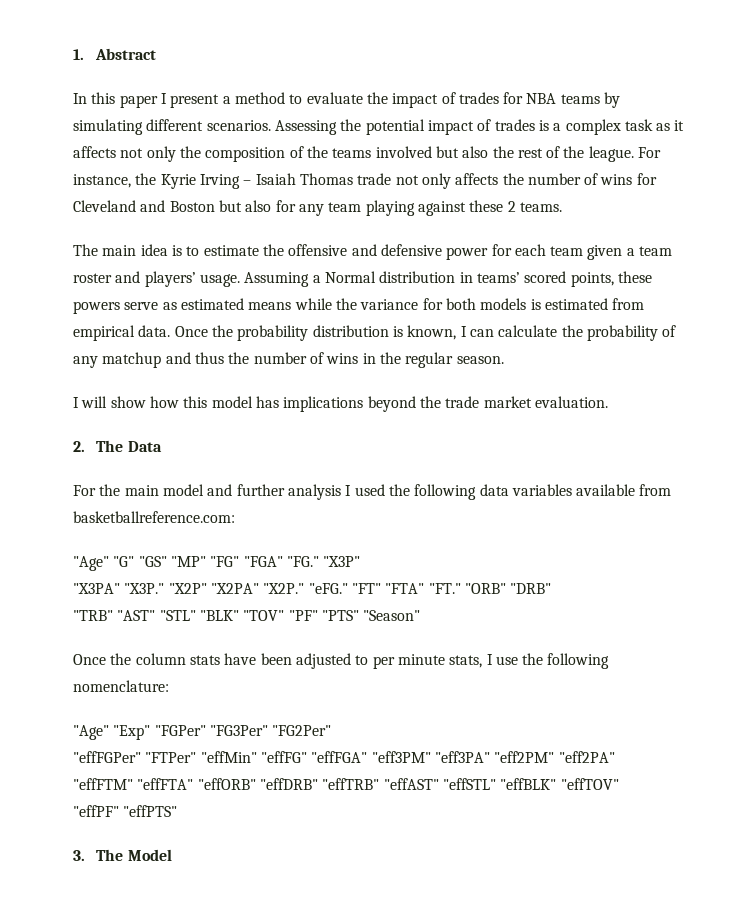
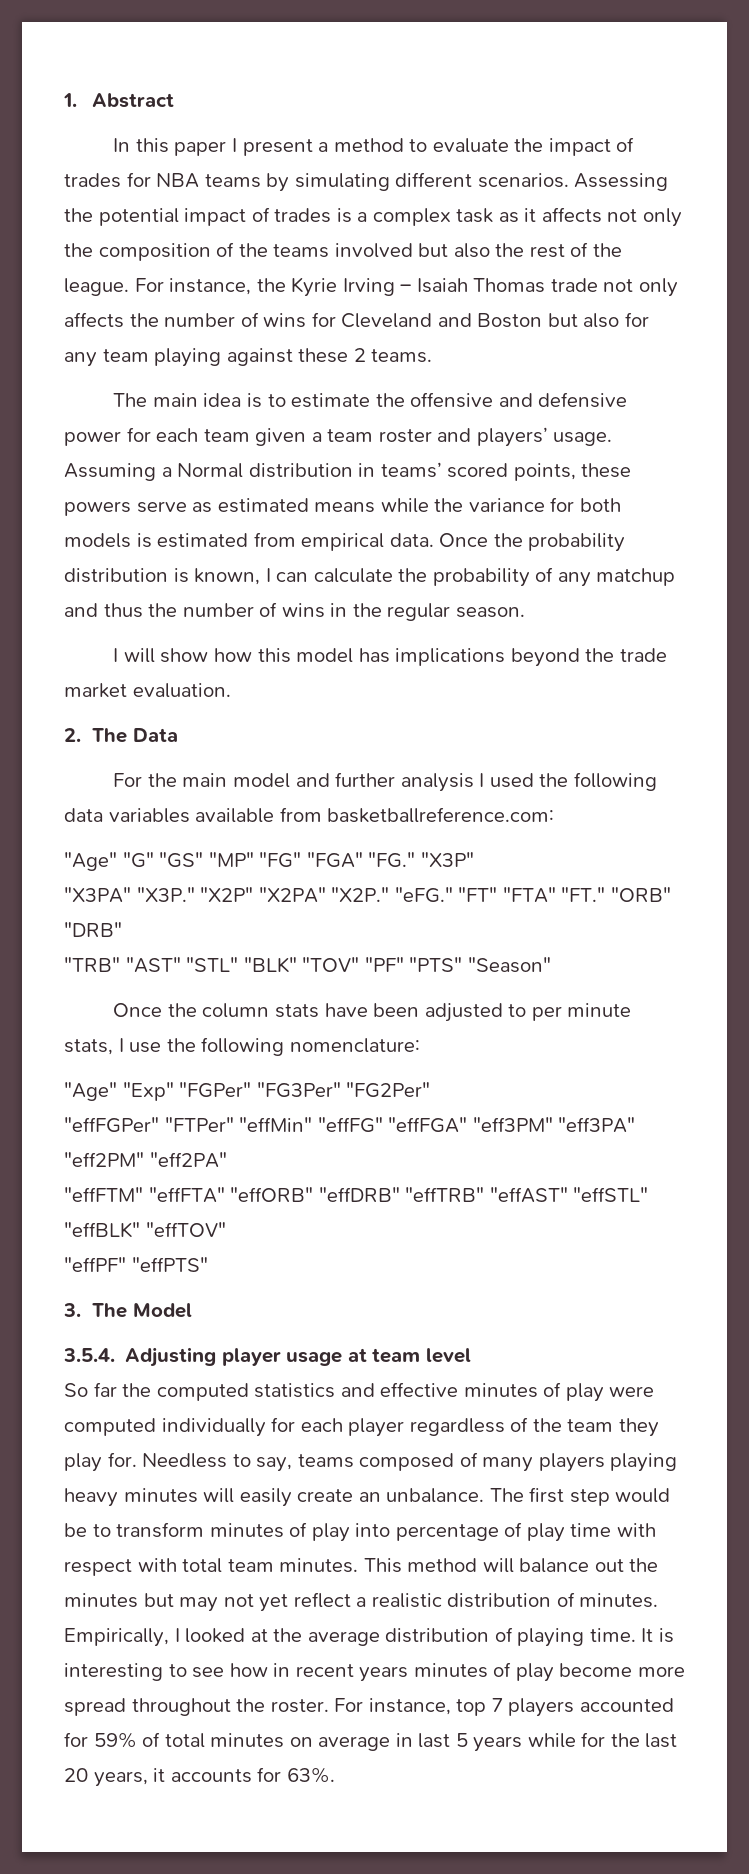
(172, 855) none -> [63,1347,471,1367] [64,1382,655,1402] [64,1417,659,1437] [64,1452,678,1472] [64,1487,671,1507] [64,1522,656,1542] [64,1558,659,1576] [64,1592,659,1612] [64,1627,674,1647] [64,1662,685,1682] [64,1698,674,1717] [64,1732,678,1752] [64,1767,335,1787] // 3.5.4. Adjusting player usage at team level // So far the computed statistics and effective minutes of play were computed individually for each player regardless of the team they play for. Needless to say, teams composed of many players playing heavy minutes will easily create an unbalance. The first step would be to transform minutes of play into percentage of play time with respect with total team minutes. This method will balance out the minutes but may not yet reflect a realistic distribution of minutes. Empirically, I looked at the average distribution of playing time. It is interesting to see how in recent years minutes of play become more spread throughout the roster. For instance, top 7 players accounted for 59% of total minutes on average in last 5 years while for the last 20 years, it accounts for 63%.

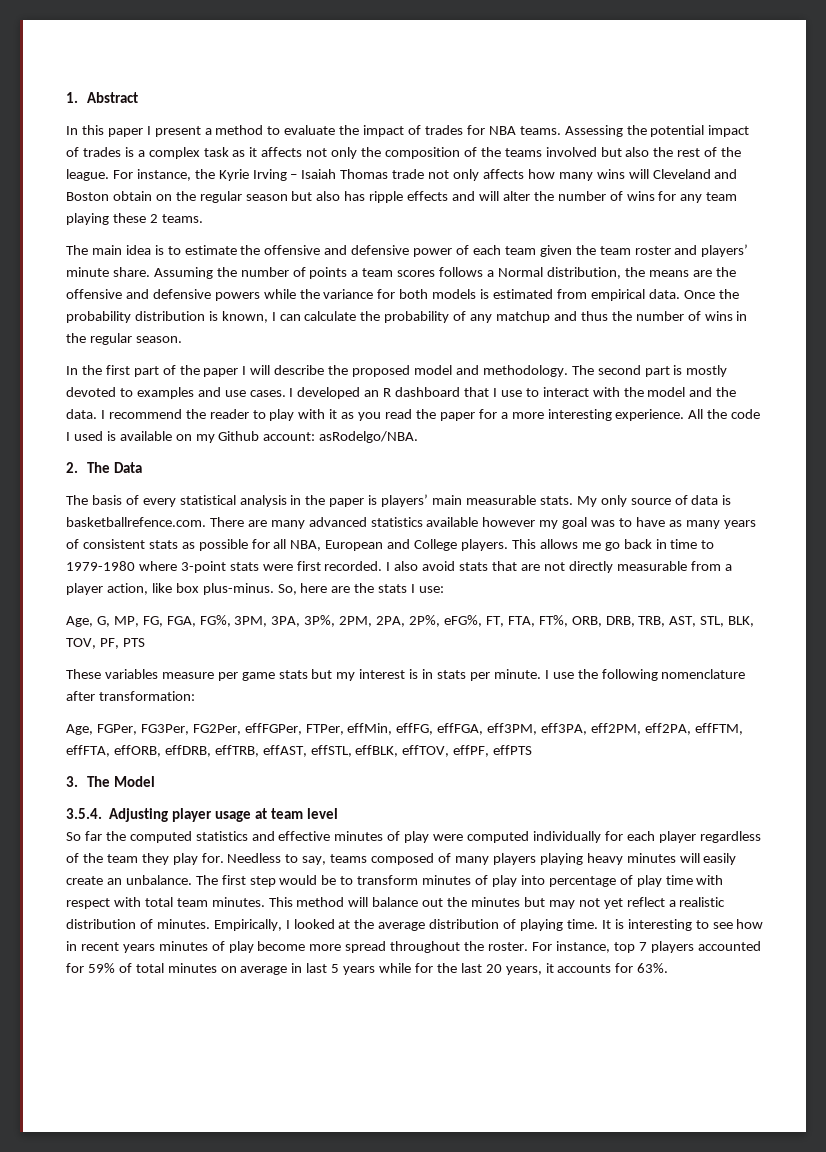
[204,172,569,192] teams by simulating different scenarios. -> [519,126,561,135] teams.
(124, 320) none -> [527,169,738,181] [66,191,530,203] how many wins will Cleveland and Boston obtain on the regular season but also has ripple effects and will alter
[341,312,649,328] Cleveland and Boston but also for -> (677, 196) none
[226,348,293,366] against -> (109, 219) none
[126,427,151,442] for -> [456,245,470,255] of
[311,432,322,442] a -> [575,245,596,255] the
[553,432,613,446] [64,462,632,481] [64,498,376,516] usage. Assuming a Normal distribution in teams’ scored points, these powers serve as estimated means -> [66,267,736,279] [66,289,260,301] minute share. Assuming the number of points a team scores follows a Normal distribution, the means are the offensive and defensive powers
[113,648,667,667] [64,683,231,698] [64,728,178,743] [113,772,657,792] [64,807,555,823] [64,852,474,871] [64,887,671,903] [64,922,122,937] [64,957,551,973] [113,1003,632,1022] [64,1037,420,1056] [64,1082,431,1101] [64,1117,636,1133] [64,1152,227,1168] [64,1187,649,1203] [64,1222,226,1238] [64,1257,208,1272] I will show how this model has implications beyond the trade market evaluation. // 2. The Data // For the main model and further analysis I used the following data variables available from basketballreference.com: // "Age" "G" "GS" "MP" "FG" "FGA" "FG." "X3P" // "X3PA" "X3P." "X2P" "X2PA" "X2P." "eFG." "FT" "FTA" "FT." "ORB" "DRB" // "TRB" "AST" "STL" "BLK" "TOV" "PF" "PTS" "Season" // Once the column stats have been adjusted to per minute stats, I use the following nomenclature: // "Age" "Exp" "FGPer" "FG3Per" "FG2Per" // "effFGPer" "FTPer" "effMin" "effFG" "effFGA" "eff3PM" "eff3PA" "eff2PM" "eff2PA" // "effFTM" "effFTA" "effORB" "effDRB" "effTRB" "effAST" "effSTL" "effBLK" "effTOV" // "effPF" "effPTS" -> [66,365,728,377] [66,387,737,399] [66,409,761,421] [66,431,419,443] [66,462,143,473] [66,494,732,507] [66,517,756,529] [66,539,715,551] [66,561,732,573] [66,583,445,595] [66,615,755,627] [66,638,145,649] [66,669,746,681] [66,691,195,701] [66,723,743,735] [66,745,533,757] In the first part of the paper I will describe the proposed model and methodology. The second part is mostly devoted to examples and use cases. I developed an R dashboard that I use to interact with the model and the data. I recommend the reader to play with it as you read the paper for a more interesting experience. All the code I used is available on my Github account: asRodelgo/NBA. // 2. The Data // The basis of every statistical analysis in the paper is players’ main measurable stats. My only source of data is basketballrefence.com. There are many advanced statistics available however my goal was to have as many years of consistent stats as possible for all NBA, European and College players. This allows me go back in time to 1979-1980 where 3-point stats were first recorded. I also avoid stats that are not directly measurable from a player action, like box plus-minus. So, here are the stats I use: // Age, G, MP, FG, FGA, FG%, 3PM, 3PA, 3P%, 2PM, 2PA, 2P%, eFG%, FT, FTA, FT%, ORB, DRB, TRB, AST, STL, BLK, TOV, PF, PTS // These variables measure per game stats but my interest is in stats per minute. I use the following nomenclature after transformation: // Age, FGPer, FG3Per, FG2Per, effFGPer, FTPer, effMin, effFG, effFGA, eff3PM, eff3PA, eff2PM, eff2PA, effFTM, effFTA, effORB, effDRB, effTRB, effAST, effSTL, effBLK, effTOV, effPF, effPTS

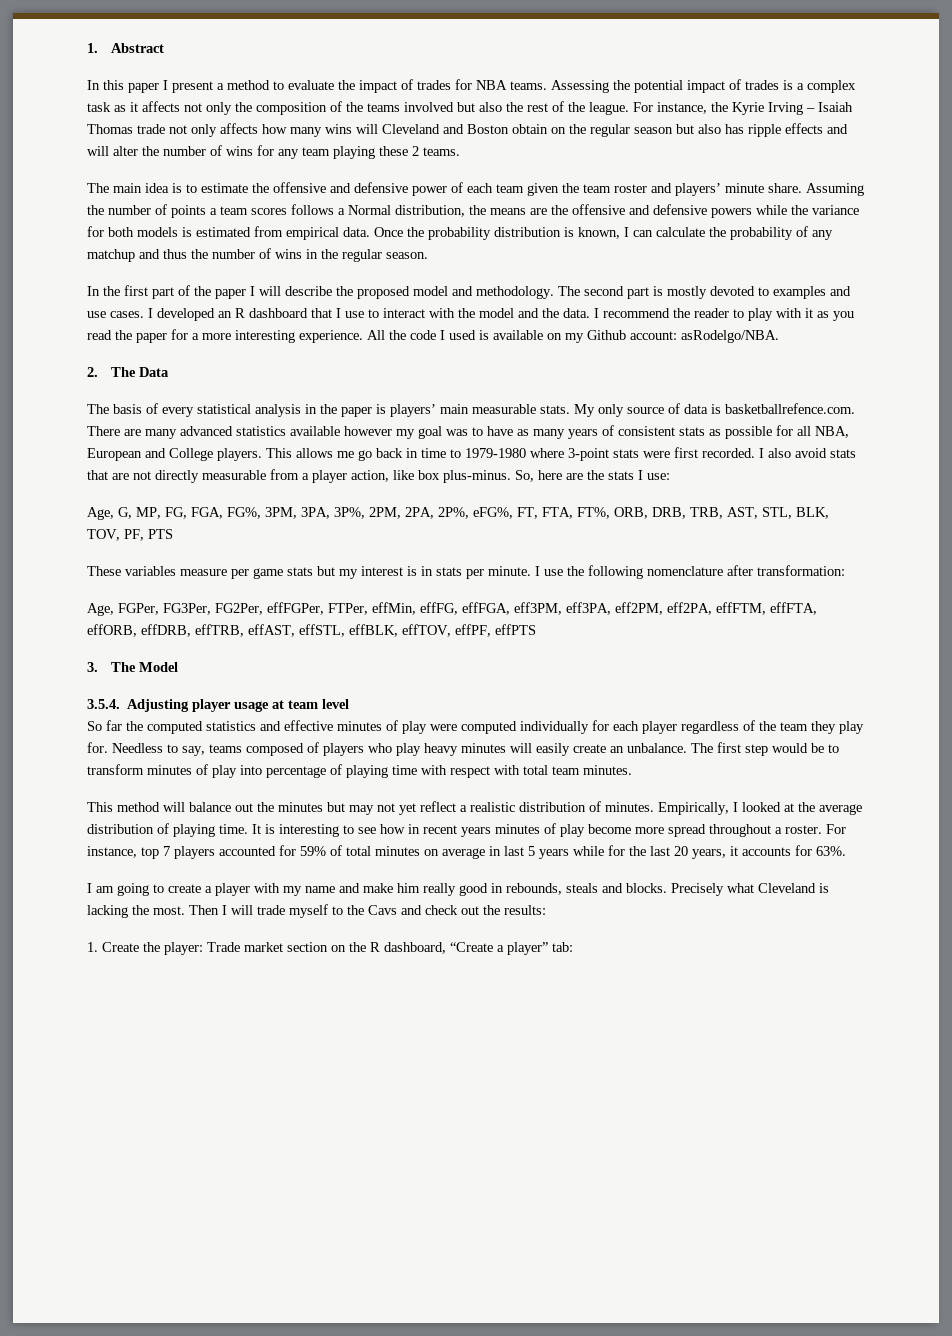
[454,853,583,865] many players playing -> [323,743,421,756] players who play
[636,875,662,887] play -> [346,765,388,778] playing
(265, 902) none -> (632, 770) //
[464,941,485,951] the -> [775,827,782,834] a
(669, 968) none -> [87,883,829,896] [87,904,546,918] [87,942,573,955] // I am going to create a player with my name and make him really good in rebounds, steals and blocks. Precisely what Cleveland is lacking the most. Then I will trade myself to the Cavs and check out the results: // 1. Create the player: Trade market section on the R dashboard, “Create a player” tab:

